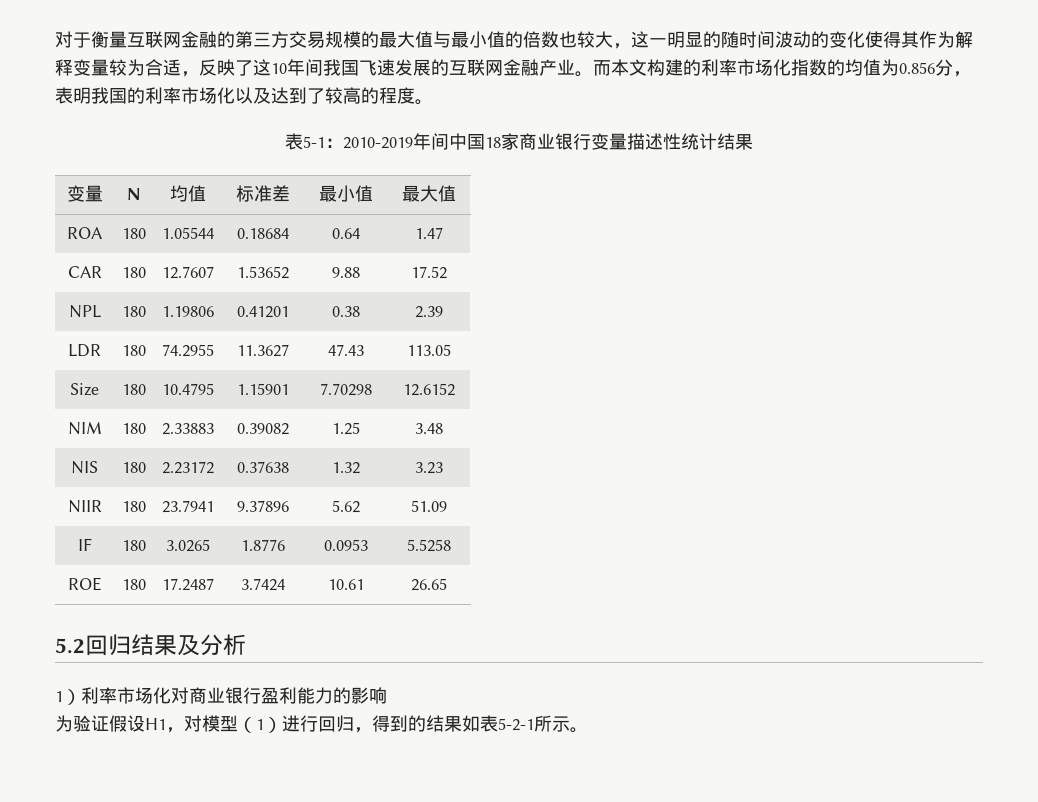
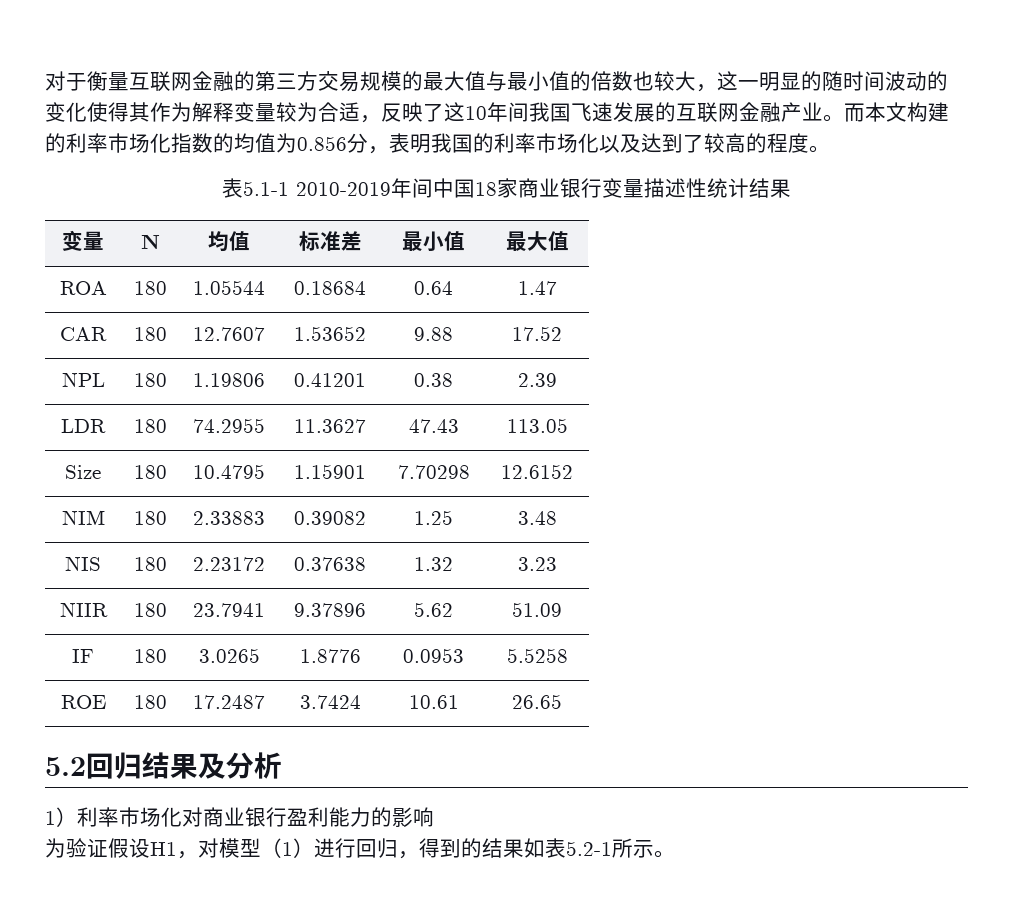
[303,136,343,148] 5-1： -> [243,181,289,196] 5.1-1
[498,718,534,731] 5-2-1 -> [566,841,612,856] 5.2-1

